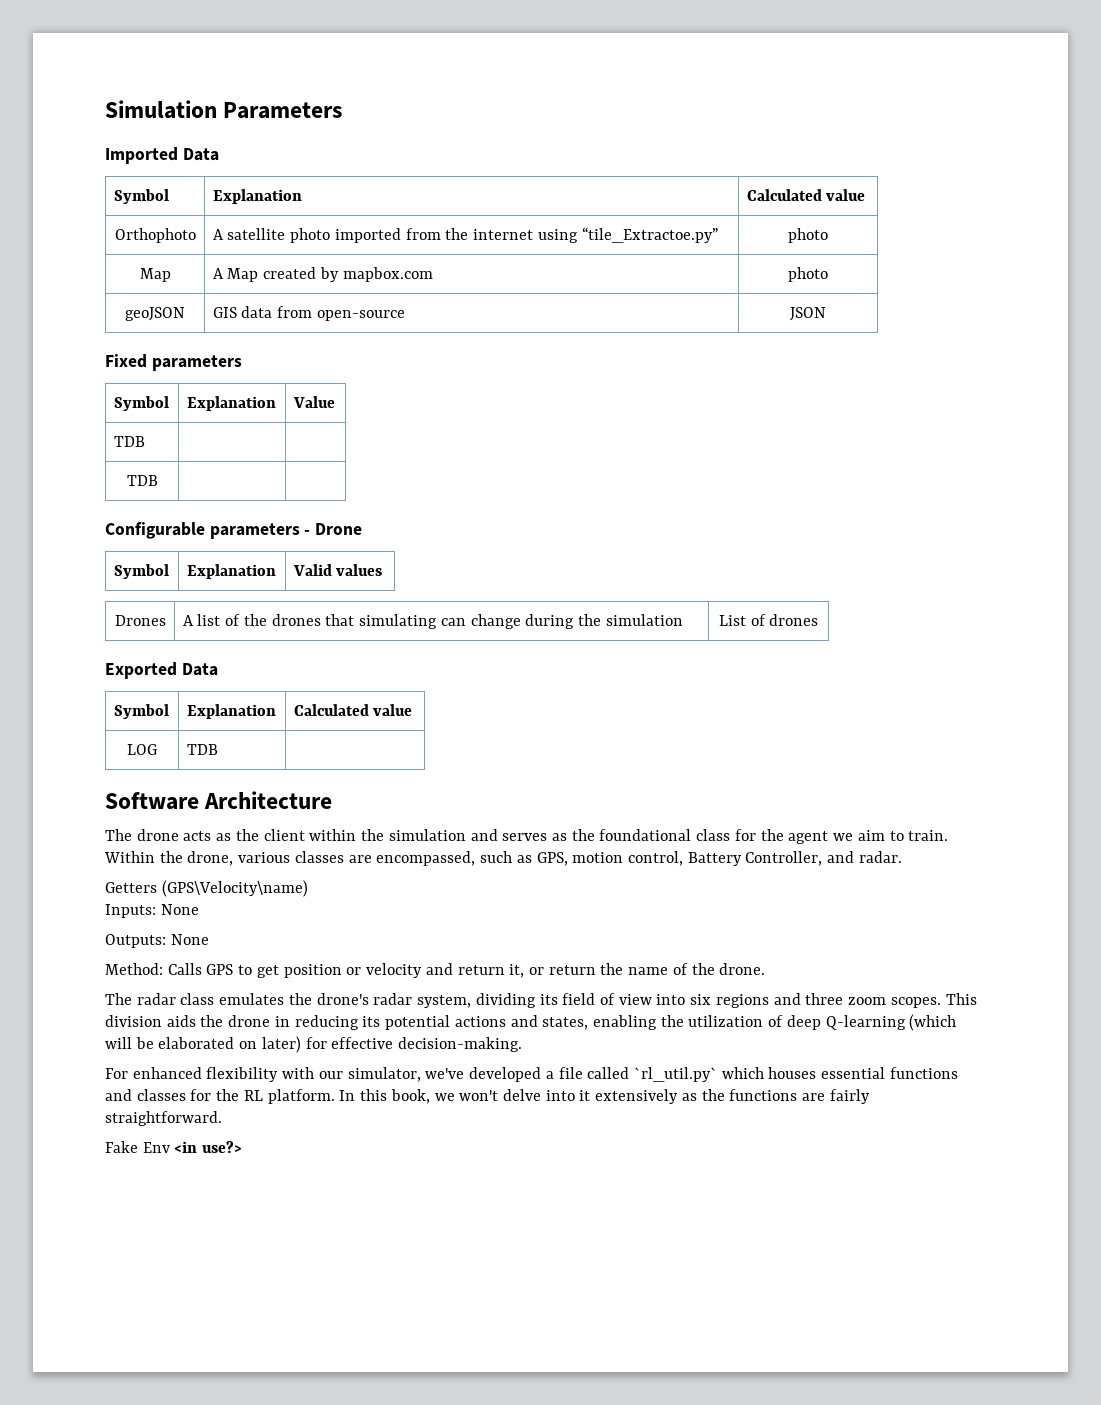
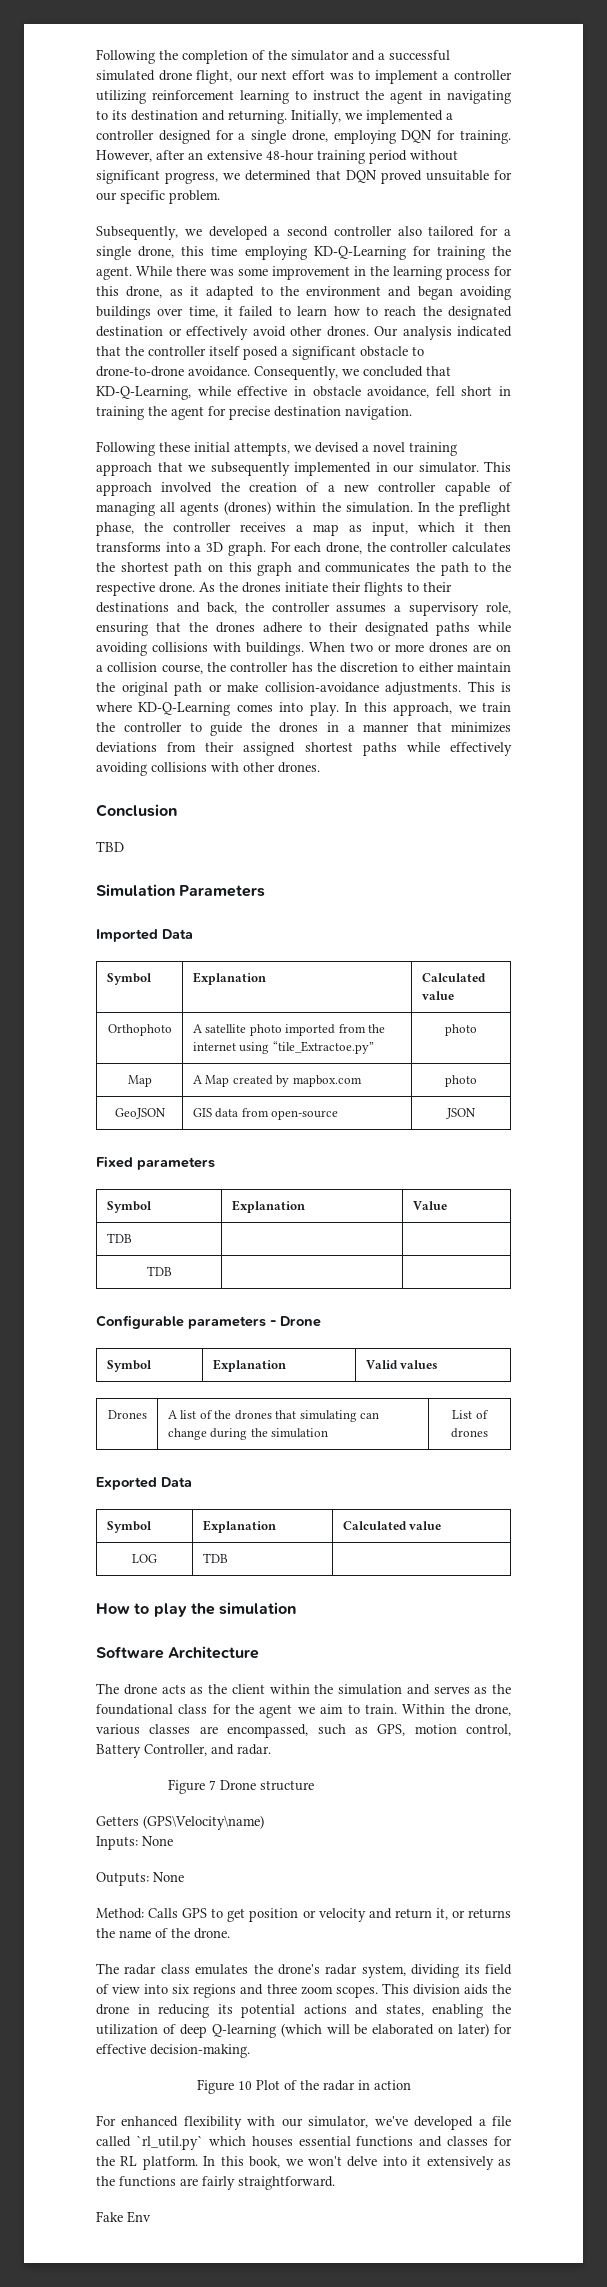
(105, 109) none -> [96,49,450,64] [96,70,512,84] [96,90,511,104] [96,110,453,124] [96,130,511,144] [96,150,458,164] [96,170,512,184] [96,190,220,204] [96,226,511,240] [96,246,511,260] [96,266,512,280] [96,286,512,300] [96,306,513,320] [96,326,512,340] [96,346,424,360] [96,366,451,380] [96,386,511,400] [96,406,412,420] [96,441,457,456] [96,461,511,476] [96,482,512,496] [96,501,511,516] [96,522,511,536] [96,541,511,556] [96,562,511,576] [96,582,452,596] [96,602,511,616] [96,622,512,636] [96,642,511,656] [96,662,512,674] [96,681,511,696] [96,702,512,716] [96,722,512,736] [96,742,512,756] [96,762,320,776] [96,804,177,817] [96,841,124,852] Following the completion of the simulator and a successful simulated drone flight, our next effort was to implement a controller utilizing reinforcement learning to instruct the agent in navigating to its destination and returning. Initially, we implemented a controller designed for a single drone, employing DQN for training. However, after an extensive 48-hour training period without significant progress, we determined that DQN proved unsuitable for our specific problem. // Subsequently, we developed a second controller also tailored for a single drone, this time employing KD-Q-Learning for training the agent. While there was some improvement in the learning process for this drone, as it adapted to the environment and began avoiding buildings over time, it failed to learn how to reach the designated destination or effectively avoid other drones. Our analysis indicated that the controller itself posed a significant obstacle to drone-to-drone avoidance. Consequently, we concluded that KD-Q-Learning, while effective in obstacle avoidance, fell short in training the agent for precise destination navigation. // Following these initial attempts, we devised a novel training approach that we subsequently implemented in our simulator. This approach involved the creation of a new controller capable of managing all agents (drones) within the simulation. In the preflight phase, the controller receives a map as input, which it then transforms into a 3D graph. For each drone, the controller calculates the shortest path on this graph and communicates the path to the respective drone. As the drones initiate their flights to their destinations and back, the controller assumes a supervisory role, ensuring that the drones adhere to their designated paths while avoiding collisions with buildings. When two or more drones are on a collision course, the controller has the discretion to either maintain the original path or make collision-avoidance adjustments. This is where KD-Q-Learning comes into play. In this approach, we train the controller to guide the drones in a manner that minimizes deviations from their assigned shortest paths while effectively avoiding collisions with other drones. // Conclusion // TBD //
[125,307,185,321] geoJSON -> [114,1108,166,1119] GeoJSON
(218, 749) none -> [96,1602,297,1617] // How to play the simulation
(902, 857) none -> [167,1779,314,1794] // Figure 7 Drone structure
[548,965,596,975] return -> [467,1908,511,1919] returns
(523, 1044) none -> [196,2079,411,2094] // Figure 10 Plot of the radar in action
[174,1141,243,1153] <in use?> -> (151, 2217) none

